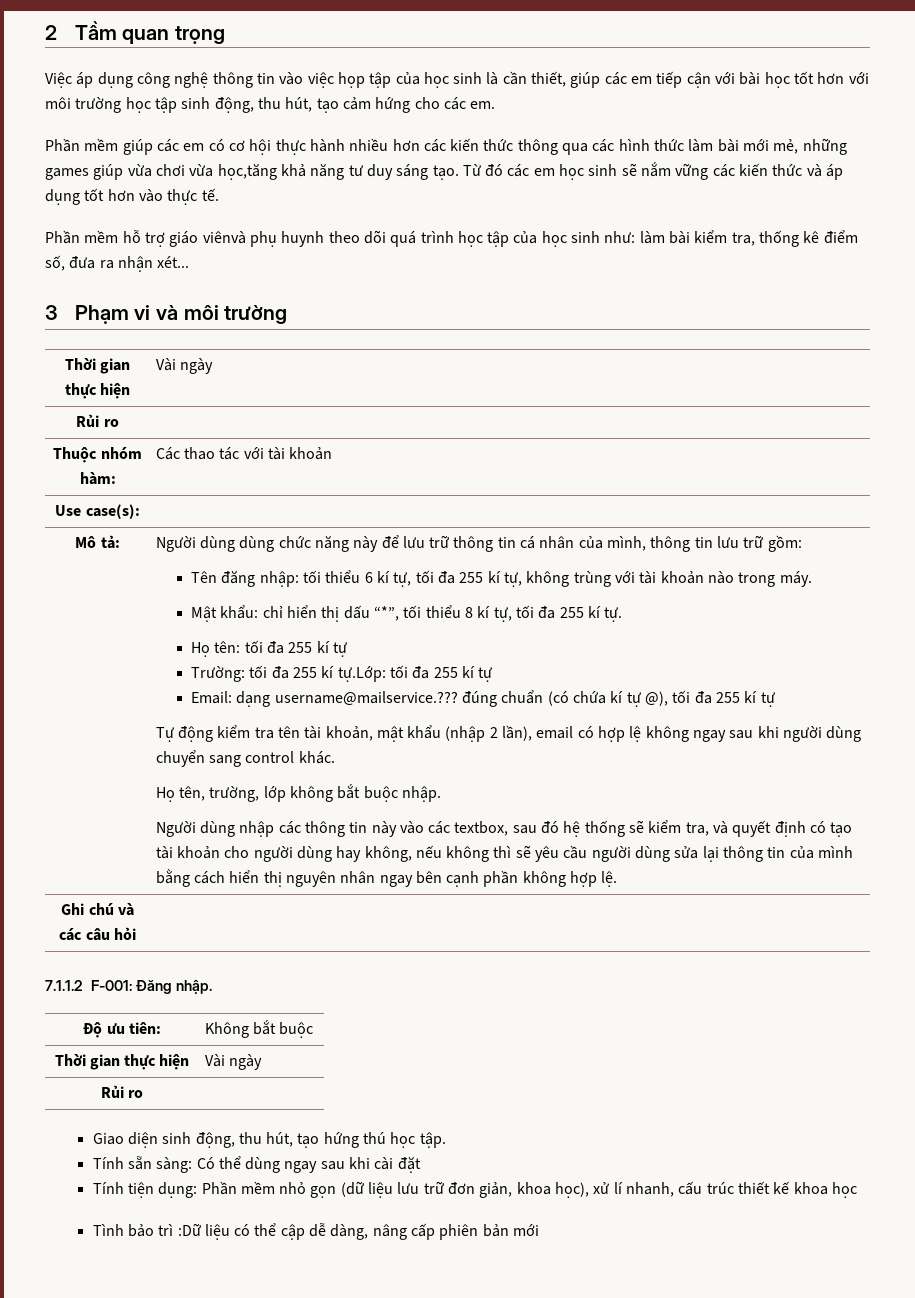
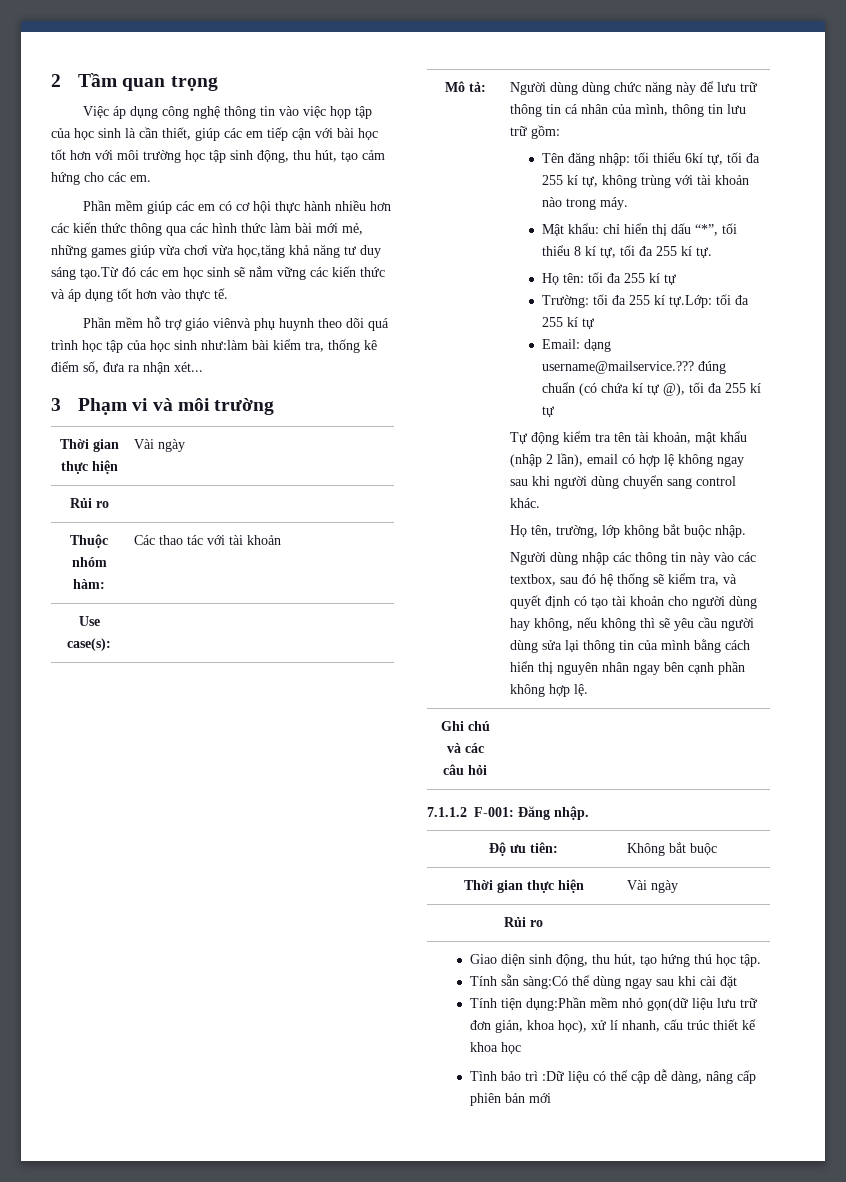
[432,164,481,180] tạo. Từ -> [80,267,118,279] tạo.Từ
[604,231,665,244] như: làm -> [201,340,248,350] như:làm
[364,571,391,583] 6 kí -> [684,153,703,163] 6kí
[156,1157,215,1173] sàng: Có -> [522,976,568,989] sàng:Có
[158,1181,364,1198] dụng: Phần mềm nhỏ gọn (dữ -> [525,997,688,1011] dụng:Phần mềm nhỏ gọn(dữ

